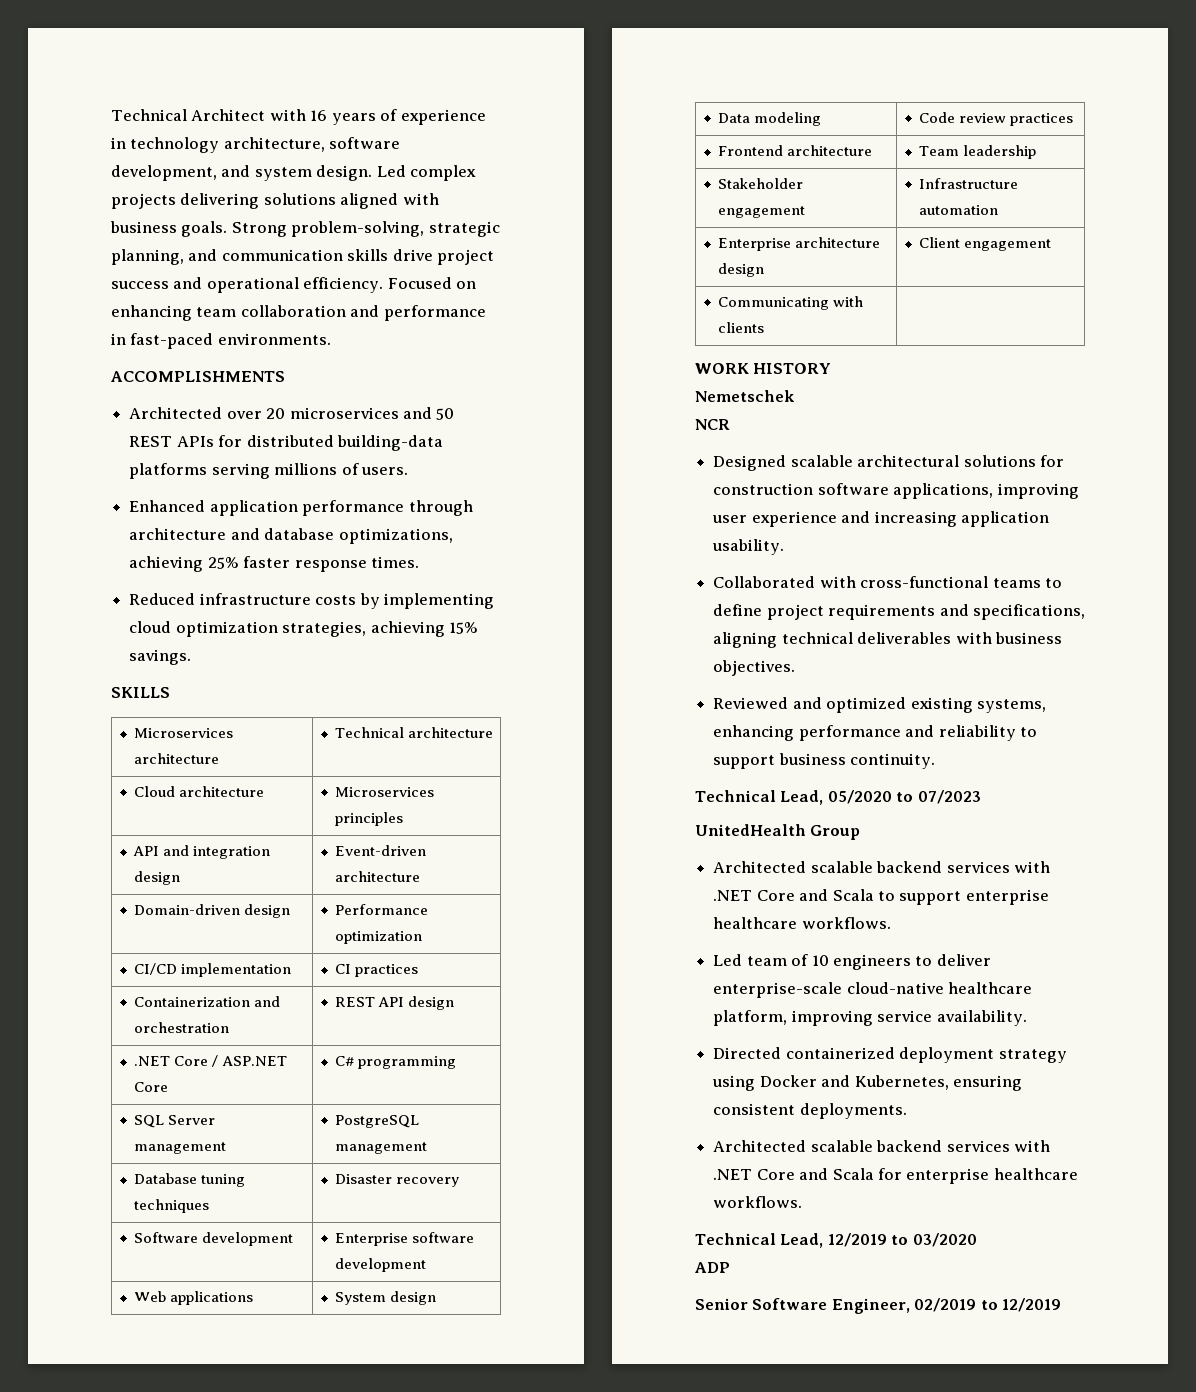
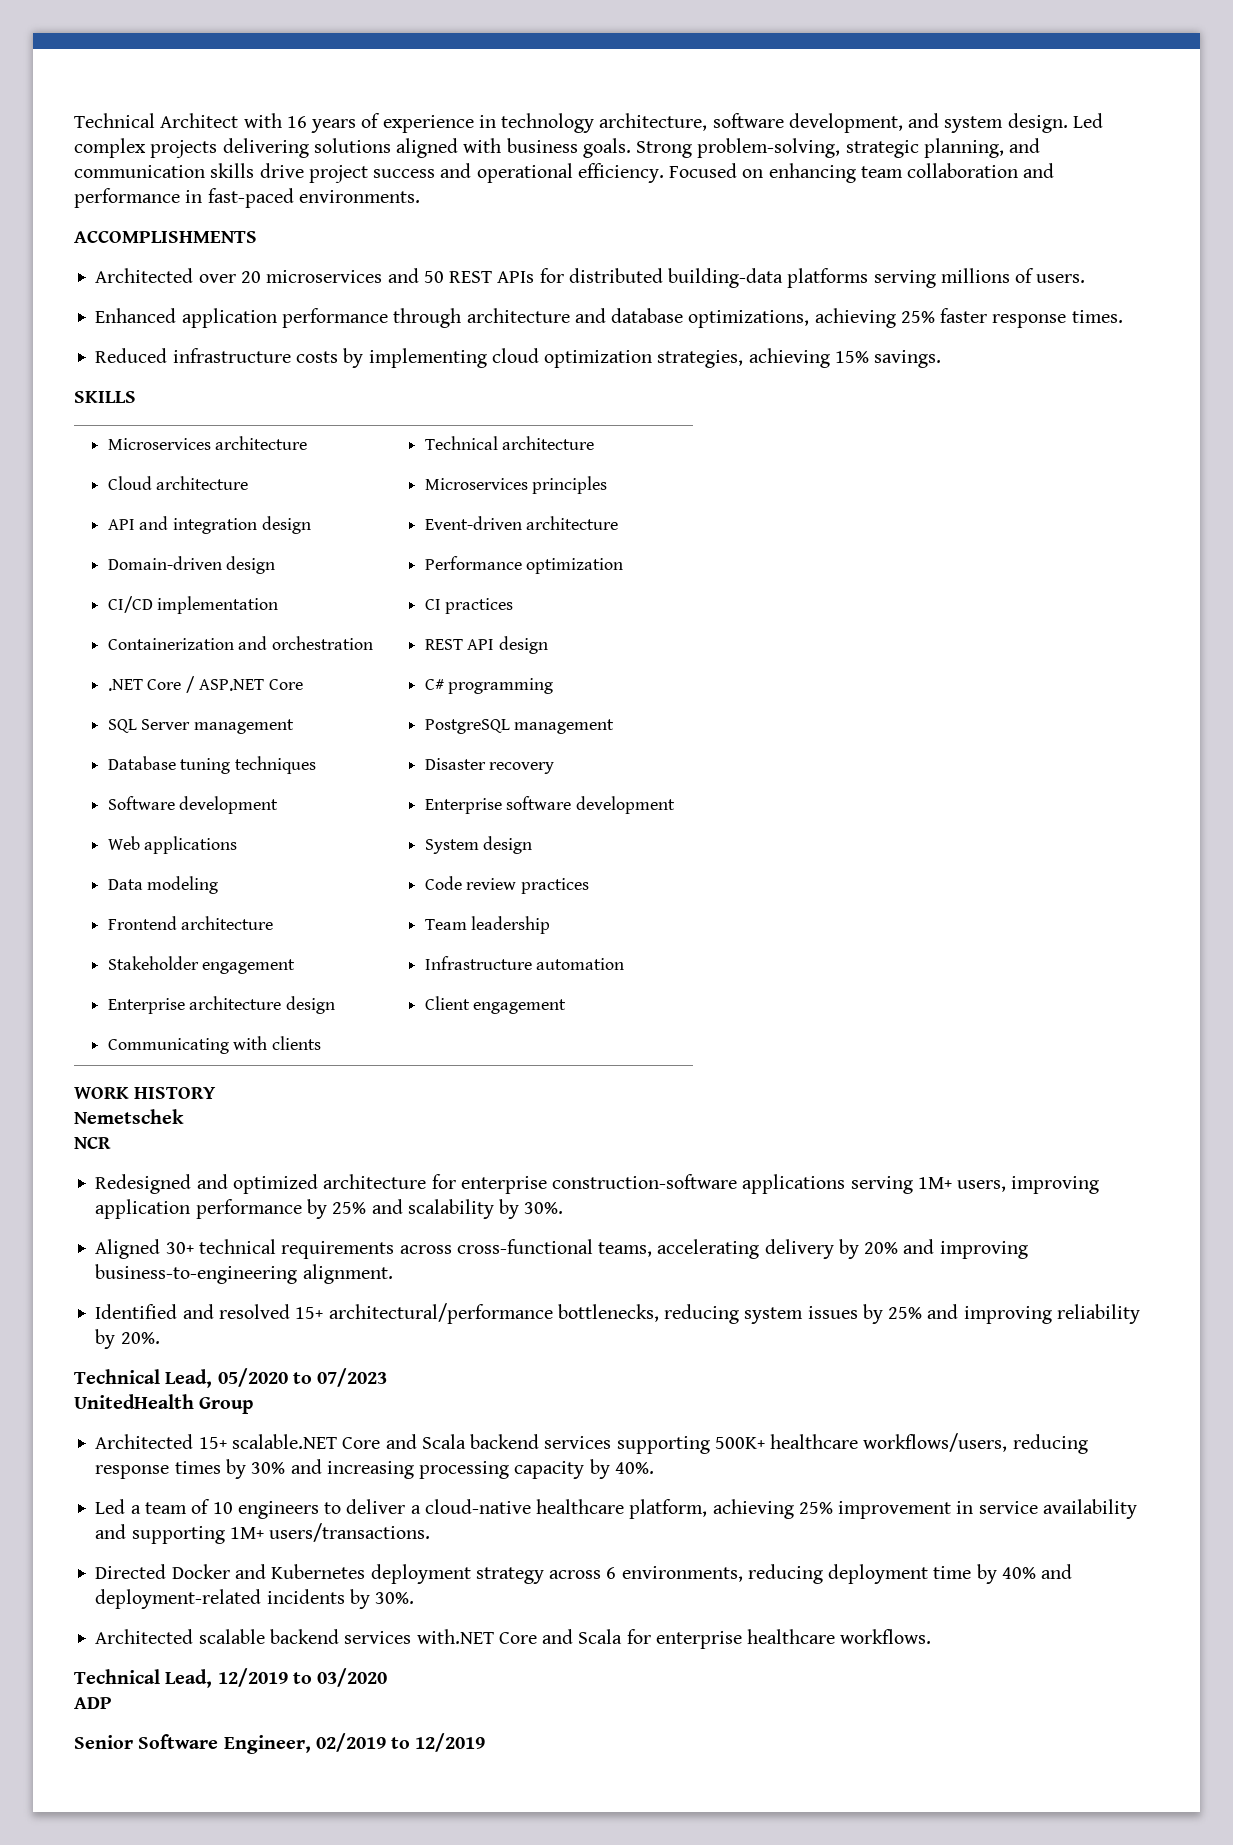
[713,455,1064,471] [713,483,1079,499] [712,511,1049,527] [712,539,785,555] [713,576,1062,588] [713,604,1085,620] [713,632,1062,648] [713,660,796,676] [713,697,1046,713] [713,725,1037,741] [713,753,936,769] Designed scalable architectural solutions for construction software applications, improving user experience and increasing application usability. // Collaborated with cross-functional teams to define project requirements and specifications, aligning technical deliverables with business objectives. // Reviewed and optimized existing systems, enhancing performance and reliability to support business continuity. -> [95,1174,1100,1194] [95,1199,564,1219] [95,1239,1028,1259] [95,1264,393,1284] [95,1303,1140,1324] [95,1329,160,1349] Redesigned and optimized architecture for enterprise construction-software applications serving 1M+ users, improving application performance by 25% and scalability by 30%. // Aligned 30+ technical requirements across cross-functional teams, accelerating delivery by 20% and improving business-to-engineering alignment. // Identified and resolved 15+ architectural/performance bottlenecks, reducing system issues by 25% and improving reliability by 20%.
[810,861,1050,873] [713,889,1049,905] [713,917,891,929] [713,954,743,966] scalable backend services with .NET Core and Scala to support enterprise healthcare workflows. // Led -> [198,1433,1088,1454] [95,1459,654,1479] [95,1499,141,1514] 15+ scalable.NET Core and Scala backend services supporting 500K+ healthcare workflows/users, reducing response times by 30% and increasing processing capacity by 40%. // Led a
[713,982,843,998] enterprise-scale -> [410,1505,421,1514] a
[791,1010,1027,1026] [713,1047,1067,1063] [712,1075,1022,1091] [713,1103,907,1119] [713,1140,1050,1152] [713,1169,753,1180] improving service availability. // Directed containerized deployment strategy using Docker and Kubernetes, ensuring consistent deployments. // Architected scalable backend services with .NET -> [712,1499,1137,1519] [95,1523,431,1544] [95,1564,1073,1584] [95,1589,415,1609] [95,1629,494,1644] achieving 25% improvement in service availability and supporting 1M+ users/transactions. // Directed Docker and Kubernetes deployment strategy across 6 environments, reducing deployment time by 40% and deployment-related incidents by 30%. // Architected scalable backend services with.NET

